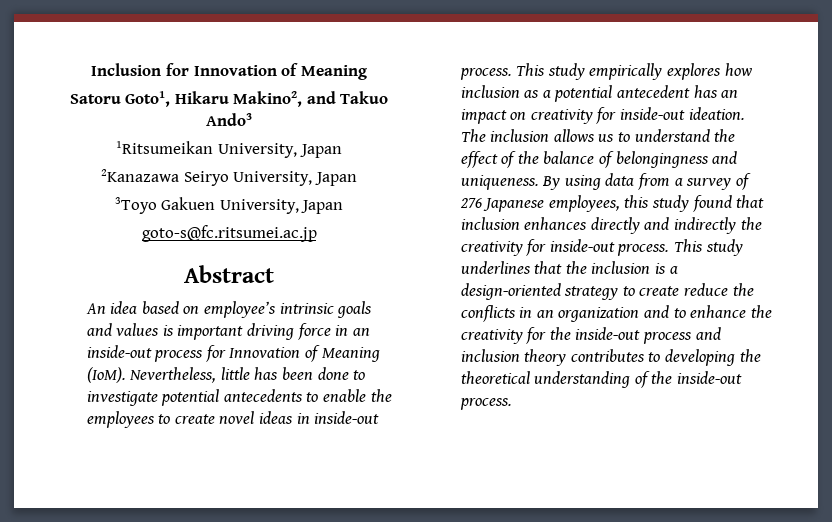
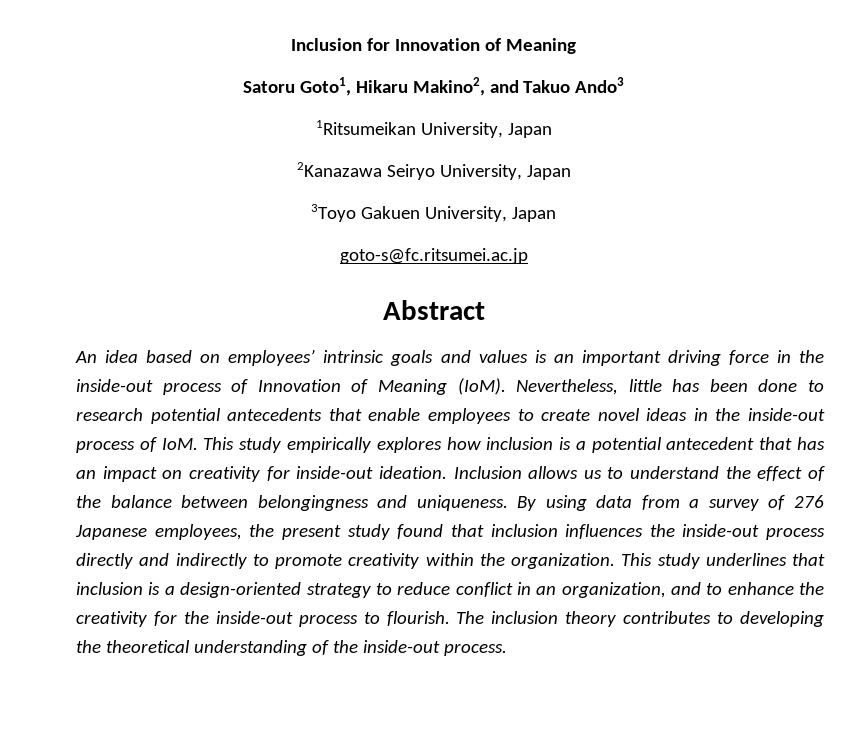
[204,301,277,318] employee’s -> [228,349,316,366] employees’
(174, 330) none -> [553,354,574,363] an
[352,328,370,336] [86,345,226,362] an inside-out process for -> [799,350,825,363] [76,379,249,395] the inside-out process of
[86,391,158,406] investigate -> [76,408,144,421] research
[306,389,392,402] to enable the -> [328,408,421,421] that enable
[314,411,380,424] [459,68,512,80] inside-out process. -> [715,408,825,421] [76,437,198,453] the inside-out process of IoM.
[524,90,540,98] as -> [559,437,572,450] is
(691, 91) none -> [759,437,793,450] that
[460,129,550,142] The inclusion -> [453,466,522,479] Inclusion
[599,151,615,168] of -> [181,495,249,508] between
[624,195,650,208] this -> [249,524,342,540] the present
[524,217,762,234] [460,239,670,256] enhances directly and indirectly the creativity for inside-out process. -> [565,524,826,540] [76,553,616,569] influences the inside-out process directly and indirectly to promote creativity within the organization.
[565,261,587,274] the -> (825, 559) none
[639,283,754,296] [460,305,640,322] create reduce the conflicts in an organization -> [397,582,666,598] reduce conflict in an organization,
[695,327,721,340] and -> [363,611,485,626] to flourish. The

